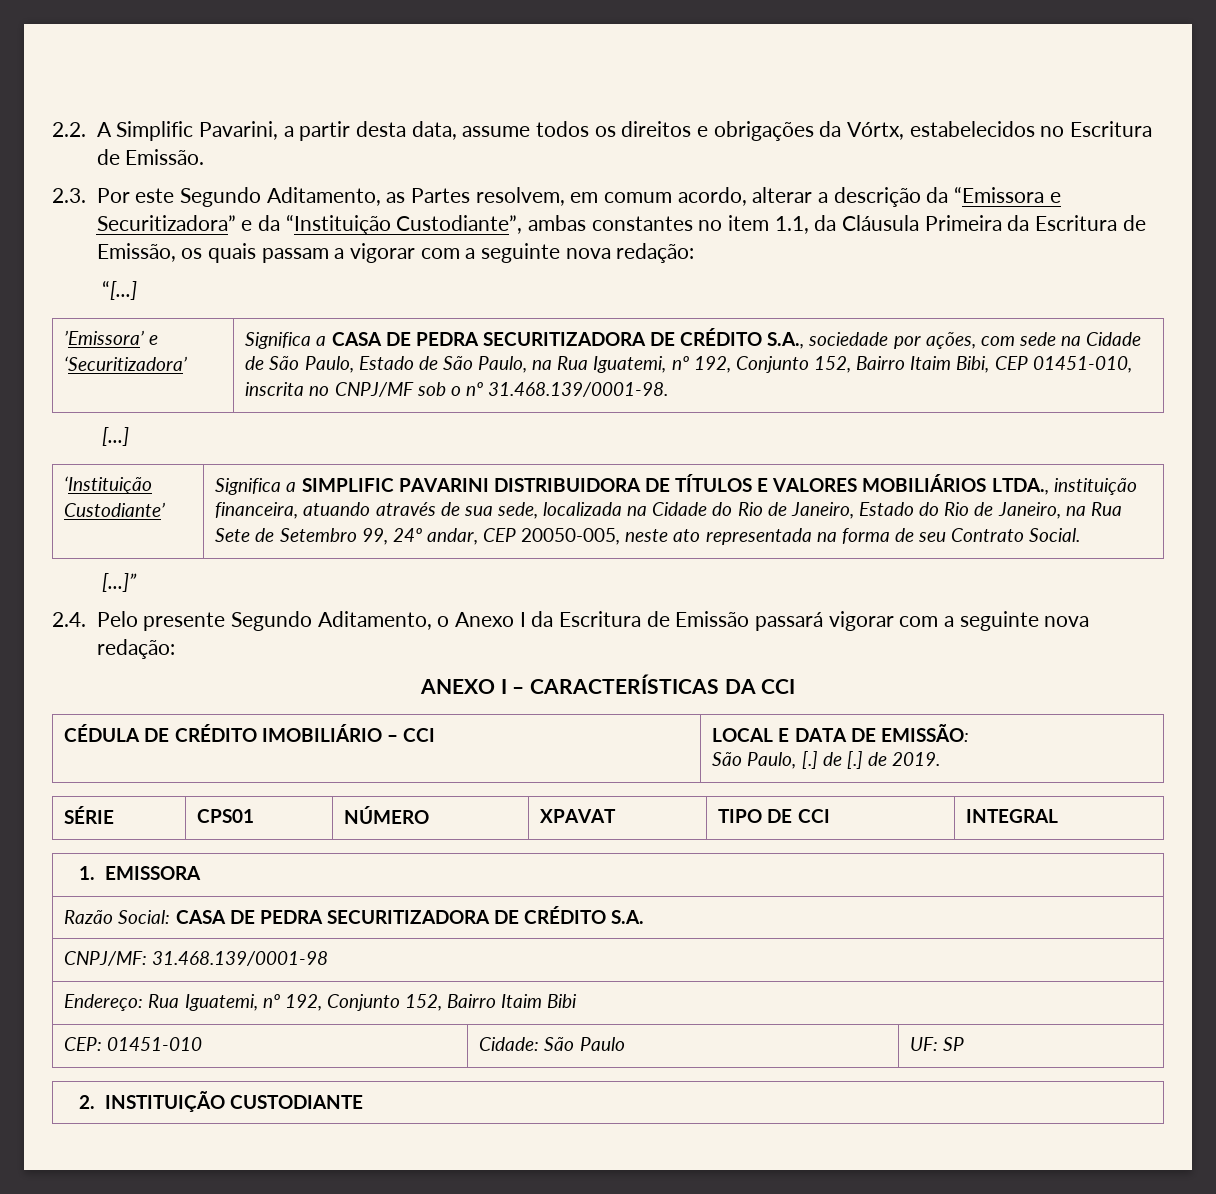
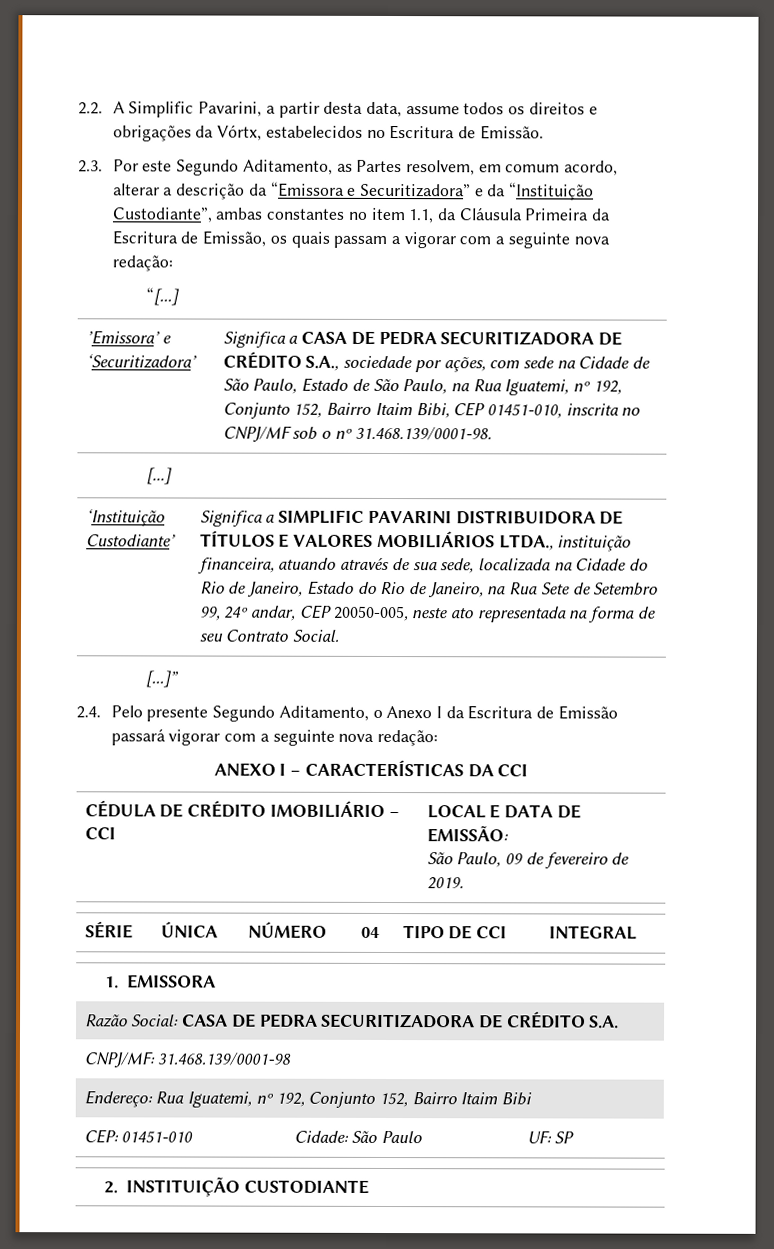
[801,751,863,769] [.] de [.] -> [505,852,608,869] 09 de fevereiro
[197,809,255,823] CPS01 -> [160,921,218,938] ÚNICA
[540,809,617,823] XPAVAT -> [360,926,380,938] 04

